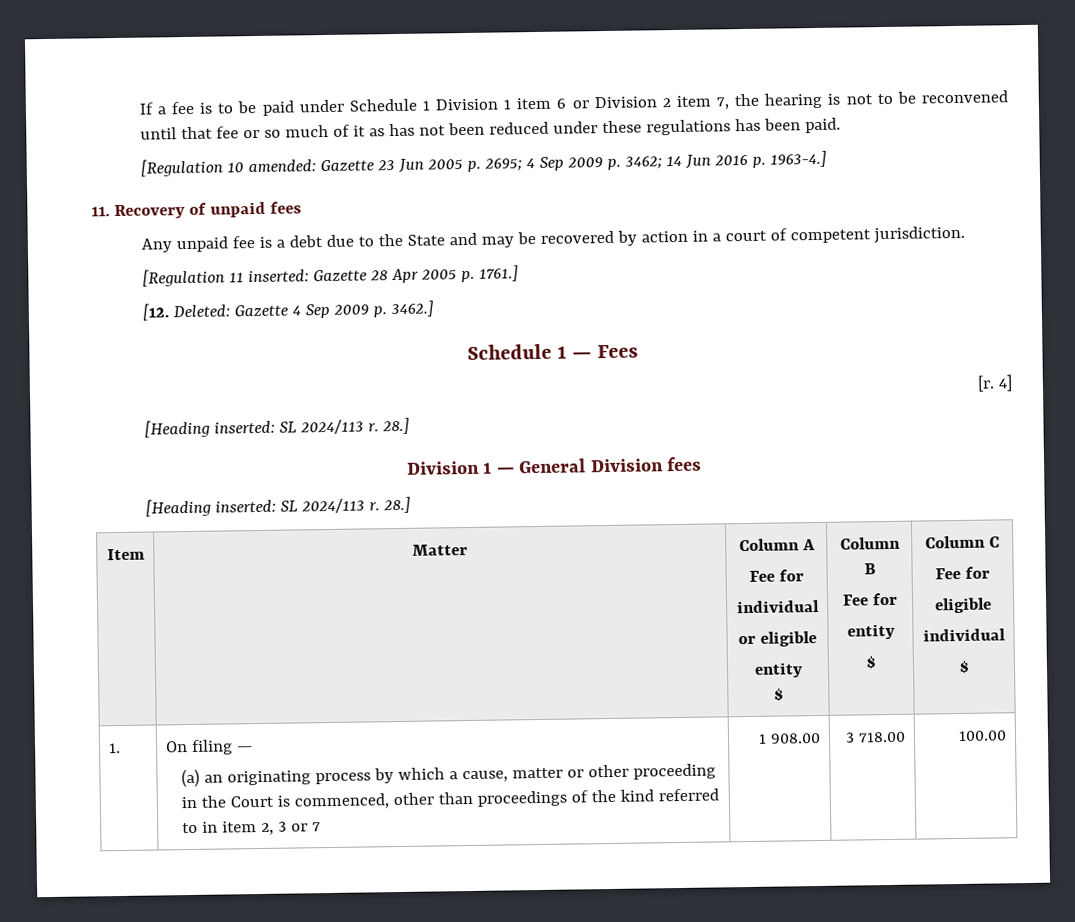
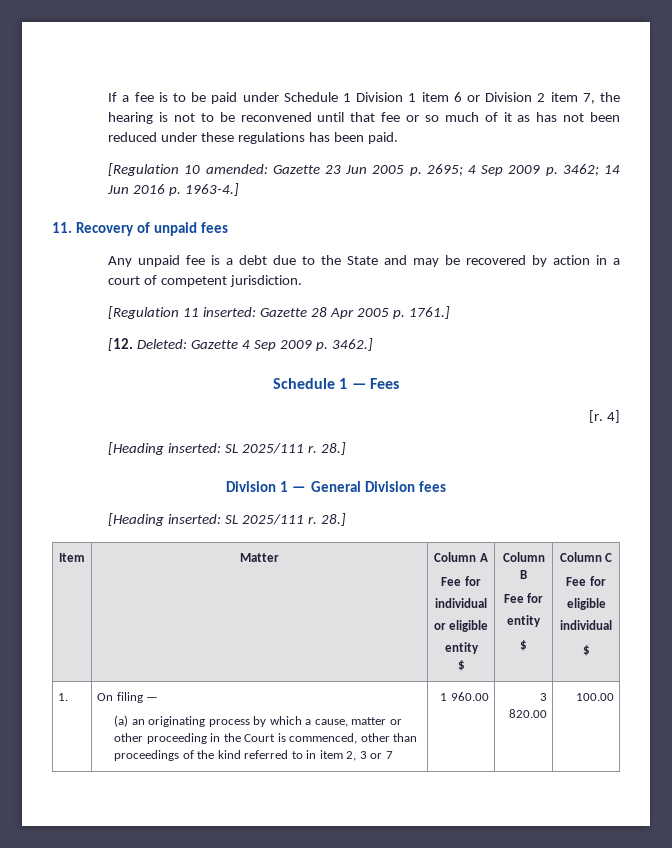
[299,419,364,435] 2024/113 -> [242,443,305,454] 2025/111
[300,498,365,514] 2024/113 -> [242,514,305,525] 2025/111
[770,732,822,744] [845,731,907,743] 908.00 | 3 718.00 -> [450,692,489,701] [539,693,547,701] [508,709,547,718] 960.00 | 3 820.00

